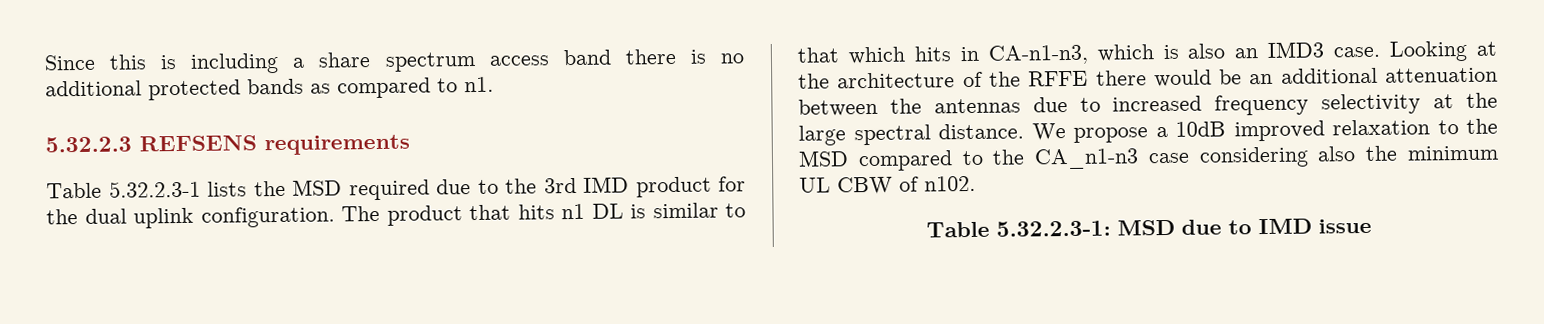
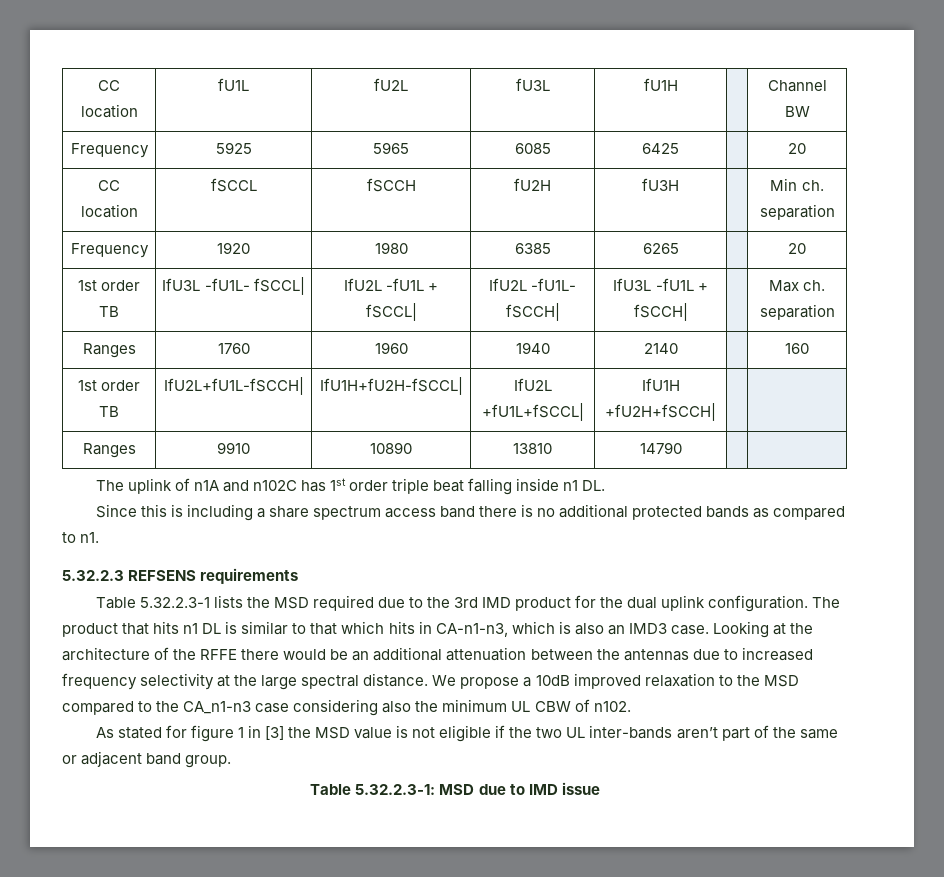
(44, 62) none -> [98,80,120,91] [80,104,138,118] [218,78,249,91] [374,78,408,91] [515,78,550,91] [643,78,678,91] [767,80,827,92] [784,106,810,117] [70,143,149,158] [215,142,252,154] [373,142,409,154] [514,143,551,154] [642,143,679,154] [788,143,806,154] [98,180,120,191] [80,204,138,218] [210,178,257,192] [366,178,416,192] [514,178,551,191] [642,178,679,191] [770,178,824,191] [759,204,835,220] [70,243,149,258] [217,242,250,254] [374,242,408,254] [514,243,551,254] [642,243,679,254] [788,243,806,254] [77,280,141,291] [99,306,119,317] [162,277,305,295] [343,278,439,291] [365,303,417,321] [488,278,577,291] [505,303,560,321] [613,278,708,291] [633,303,688,321] [768,280,826,292] [759,304,835,320] [82,343,136,358] [217,343,250,354] [374,342,408,354] [515,342,550,354] [643,343,678,354] [785,343,809,354] [77,380,141,391] [99,406,119,417] [163,377,304,395] [319,377,463,395] [513,378,552,391] [481,403,584,421] [641,378,680,391] [605,403,716,421] [82,443,136,458] [217,442,250,454] [370,442,412,454] [513,443,552,454] [639,442,682,454] [95,478,606,495] CC location | fU1L | fU2L | fU3L | fU1H | | Channel BW // Frequency | 5925 | 5965 | 6085 | 6425 | | 20 // CC location | fSCCL | fSCCH | fU2H | fU3H | | Min ch. separation // Frequency | 1920 | 1980 | 6385 | 6265 | | 20 // 1st order TB | IfU3L -fU1L- fSCCL| | IfU2L -fU1L + fSCCL| | IfU2L -fU1L- fSCCH| | IfU3L -fU1L + fSCCH| | | Max ch. separation // Ranges | 1760 | 1960 | 1940 | 2140 | | 160 // 1st order TB | IfU2L+fU1L-fSCCH| | IfU1H+fU2H-fSCCL| | IfU2L +fU1L+fSCCL| | IfU1H +fU2H+fSCCH| | | // Ranges | 9910 | 10890 | 13810 | 14790 | | // The uplink of n1A and n102C has 1st order triple beat falling inside n1 DL. //
(976, 183) none -> [95,725,838,742] [62,751,232,768] // As stated for figure 1 in [3] the MSD value is not eligible if the two UL inter-bands aren’t part of the same or adjacent band group.

